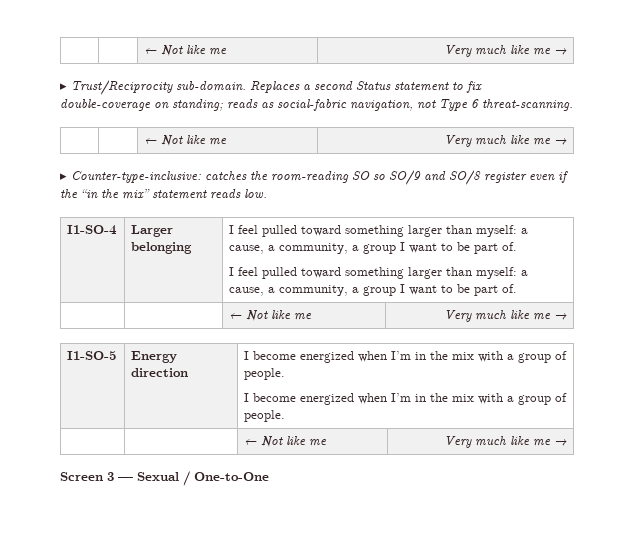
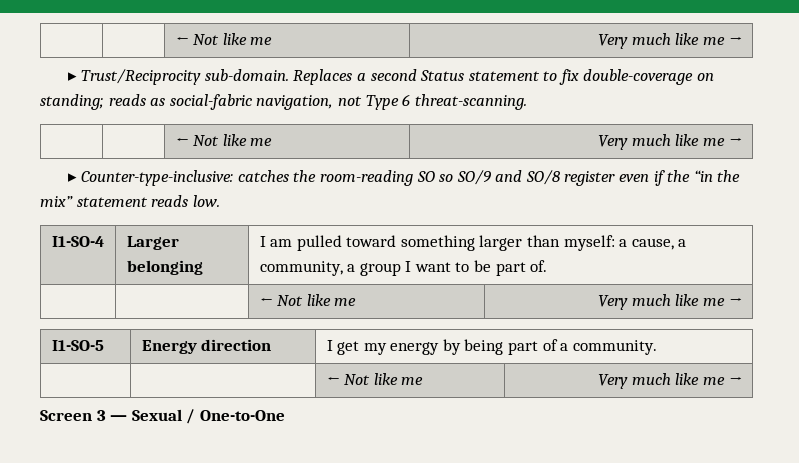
[238,225,529,237] [229,242,518,254] [229,267,259,276] feel pulled toward something larger than myself: a cause, a community, a group I want to be part of. // I feel -> [270,239,293,247] am
[253,351,568,363] [244,368,286,380] [244,393,568,405] [244,410,286,422] become energized when I’m in the mix with a group of people. // I become energized when I’m in the mix with a group of people. -> [337,339,657,355] get my energy by being part of a community.

